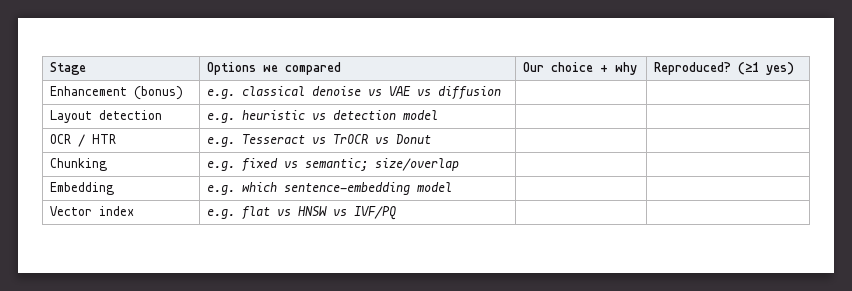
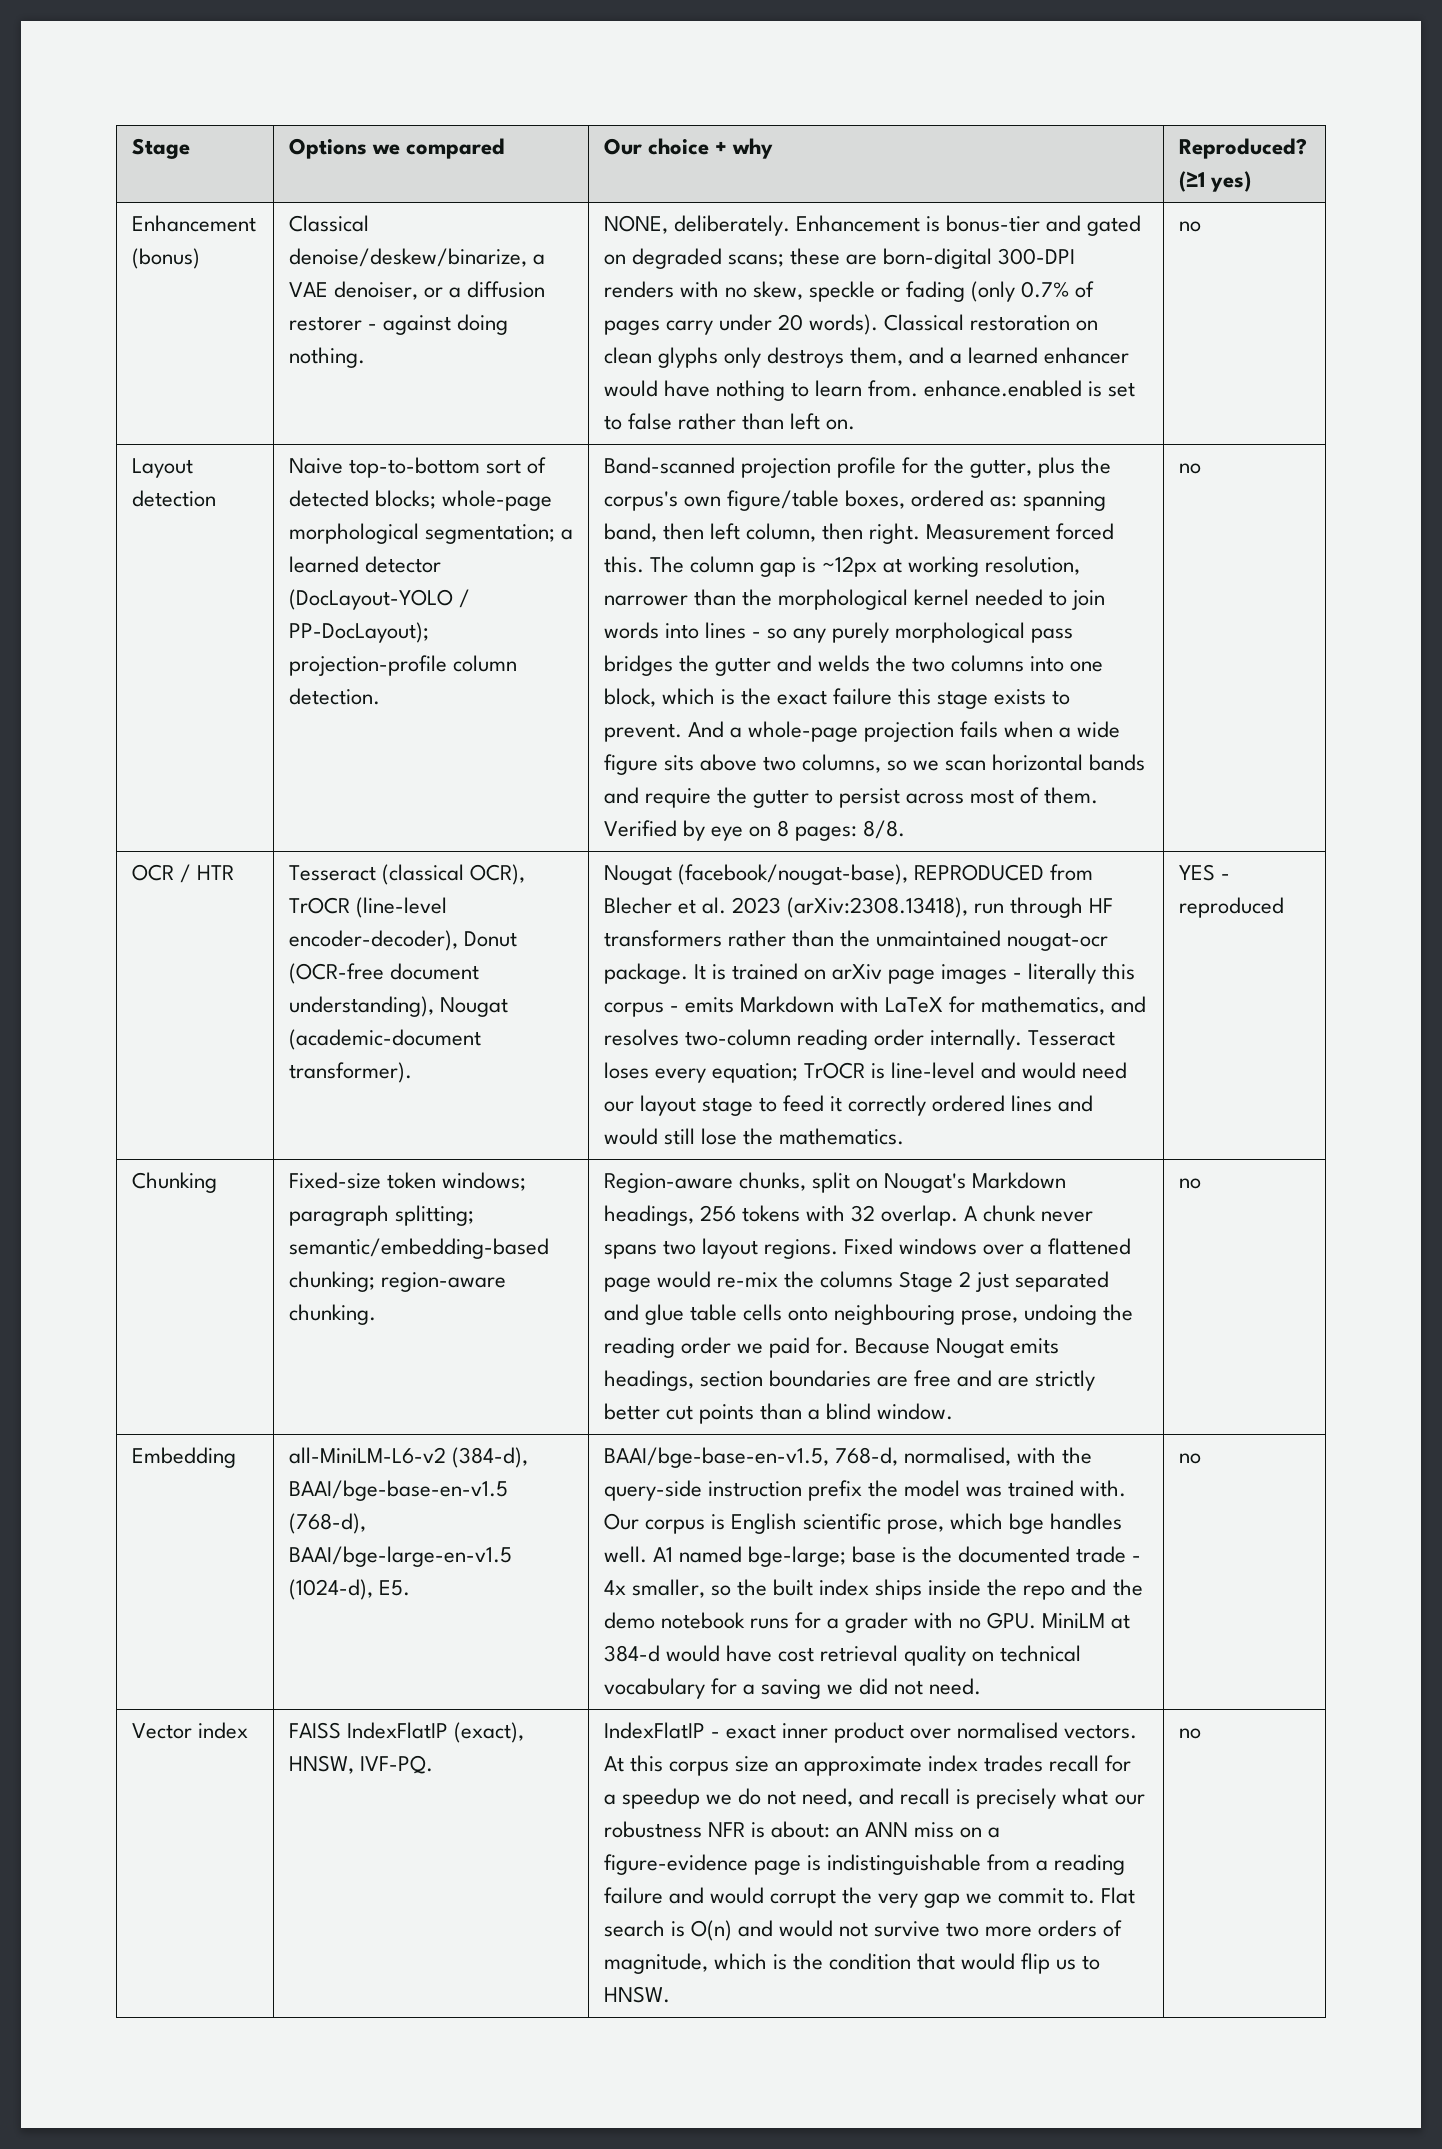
[207,86,502,100] [50,110,163,123] [207,110,439,123] [50,134,117,147] [207,134,432,147] [50,158,108,171] [207,158,460,172] [50,182,115,195] [207,182,453,195] [50,206,135,216] [207,206,397,220] e.g. classical denoise vs VAE vs diffusion | | // Layout detection | e.g. heuristic vs detection model | | // OCR / HTR | e.g. Tesseract vs TrOCR vs Donut | | // Chunking | e.g. fixed vs semantic; size/overlap | | // Embedding | e.g. which sentence-embedding model | | // Vector index | e.g. flat vs HNSW vs IVF/PQ | | -> [288,215,369,232] [288,248,545,267] [288,281,546,300] [288,314,508,335] [288,347,365,368] [603,215,1142,236] [603,248,1076,269] [603,281,1095,302] [603,314,1099,335] [603,347,1130,368] [603,380,1136,401] [603,413,856,430] [1178,221,1201,232] [131,458,193,478] [131,490,216,507] [288,457,546,478] [288,490,552,511] [288,523,573,544] [288,556,441,573] [288,589,470,610] [288,622,429,643] [288,655,517,676] [288,688,380,705] [603,457,1112,478] [603,490,1107,511] [603,523,1115,544] [603,556,1081,577] [603,589,1106,610] [603,622,1074,643] [603,655,1104,676] [603,688,1071,709] [603,721,1121,742] [603,754,1146,775] [603,787,1099,808] [603,820,906,841] [1178,463,1201,474] [131,864,234,883] [288,864,525,885] [288,897,447,918] [288,930,517,951] [288,963,479,984] [288,996,508,1017] [288,1029,481,1050] [288,1062,412,1083] [603,864,1093,885] [603,897,1114,918] [603,930,1109,951] [603,963,1136,984] [603,996,1147,1017] [603,1029,1116,1050] [603,1062,1128,1083] [603,1095,1094,1116] [603,1128,905,1145] [1178,864,1230,881] [1178,897,1284,918] [131,1172,217,1193] [288,1172,526,1191] [288,1205,474,1226] [288,1238,549,1259] [288,1271,506,1292] [288,1304,376,1325] [603,1172,1067,1193] [603,1205,1094,1226] [603,1238,1132,1259] [603,1271,1110,1292] [603,1304,1134,1325] [603,1337,1060,1358] [603,1370,1096,1391] [603,1403,954,1424] [1178,1178,1201,1189] [131,1447,236,1468] [288,1447,528,1468] [288,1480,508,1501] [288,1513,366,1534] [288,1546,512,1567] [288,1579,410,1600] [603,1447,1093,1468] [603,1480,1127,1501] [603,1513,1123,1534] [603,1546,1142,1567] [603,1579,1143,1600] [603,1612,1131,1633] [603,1645,1082,1666] [603,1678,982,1699] [1178,1453,1201,1464] [131,1722,248,1739] [288,1722,524,1743] [288,1755,433,1774] [603,1722,1138,1743] [603,1755,1132,1776] [603,1788,1145,1809] [603,1821,1001,1838] [603,1854,1126,1875] [603,1887,1136,1908] [603,1920,1123,1941] [603,1953,1101,1974] [603,1986,670,2003] [1178,1728,1201,1739] Classical denoise/deskew/binarize, a VAE denoiser, or a diffusion restorer - against doing nothing. | NONE, deliberately. Enhancement is bonus-tier and gated on degraded scans; these are born-digital 300-DPI renders with no skew, speckle or fading (only 0.7% of pages carry under 20 words). Classical restoration on clean glyphs only destroys them, and a learned enhancer would have nothing to learn from. enhance.enabled is set to false rather than left on. | no // Layout detection | Naive top-to-bottom sort of detected blocks; whole-page morphological segmentation; a learned detector (DocLayout-YOLO / PP-DocLayout); projection-profile column detection. | Band-scanned projection profile for the gutter, plus the corpus's own figure/table boxes, ordered as: spanning band, then left column, then right. Measurement forced this. The column gap is ~12px at working resolution, narrower than the morphological kernel needed to join words into lines - so any purely morphological pass bridges the gutter and welds the two columns into one block, which is the exact failure this stage exists to prevent. And a whole-page projection fails when a wide figure sits above two columns, so we scan horizontal bands and require the gutter to persist across most of them. Verified by eye on 8 pages: 8/8. | no // OCR / HTR | Tesseract (classical OCR), TrOCR (line-level encoder-decoder), Donut (OCR-free document understanding), Nougat (academic-document transformer). | Nougat (facebook/nougat-base), REPRODUCED from Blecher et al. 2023 (arXiv:2308.13418), run through HF transformers rather than the unmaintained nougat-ocr package. It is trained on arXiv page images - literally this corpus - emits Markdown with LaTeX for mathematics, and resolves two-column reading order internally. Tesseract loses every equation; TrOCR is line-level and would need our layout stage to feed it correctly ordered lines and would still lose the mathematics. | YES - reproduced // Chunking | Fixed-size token windows; paragraph splitting; semantic/embedding-based chunking; region-aware chunking. | Region-aware chunks, split on Nougat's Markdown headings, 256 tokens with 32 overlap. A chunk never spans two layout regions. Fixed windows over a flattened page would re-mix the columns Stage 2 just separated and glue table cells onto neighbouring prose, undoing the reading order we paid for. Because Nougat emits headings, section boundaries are free and are strictly better cut points than a blind window. | no // Embedding | all-MiniLM-L6-v2 (384-d), BAAI/bge-base-en-v1.5 (768-d), BAAI/bge-large-en-v1.5 (1024-d), E5. | BAAI/bge-base-en-v1.5, 768-d, normalised, with the query-side instruction prefix the model was trained with. Our corpus is English scientific prose, which bge handles well. A1 named bge-large; base is the documented trade - 4x smaller, so the built index ships inside the repo and the demo notebook runs for a grader with no GPU. MiniLM at 384-d would have cost retrieval quality on technical vocabulary for a saving we did not need. | no // Vector index | FAISS IndexFlatIP (exact), HNSW, IVF-PQ. | IndexFlatIP - exact inner product over normalised vectors. At this corpus size an approximate index trades recall for a speedup we do not need, and recall is precisely what our robustness NFR is about: an ANN miss on a figure-evidence page is indistinguishable from a reading failure and would corrupt the very gap we commit to. Flat search is O(n) and would not survive two more orders of magnitude, which is the condition that would flip us to HNSW. | no

